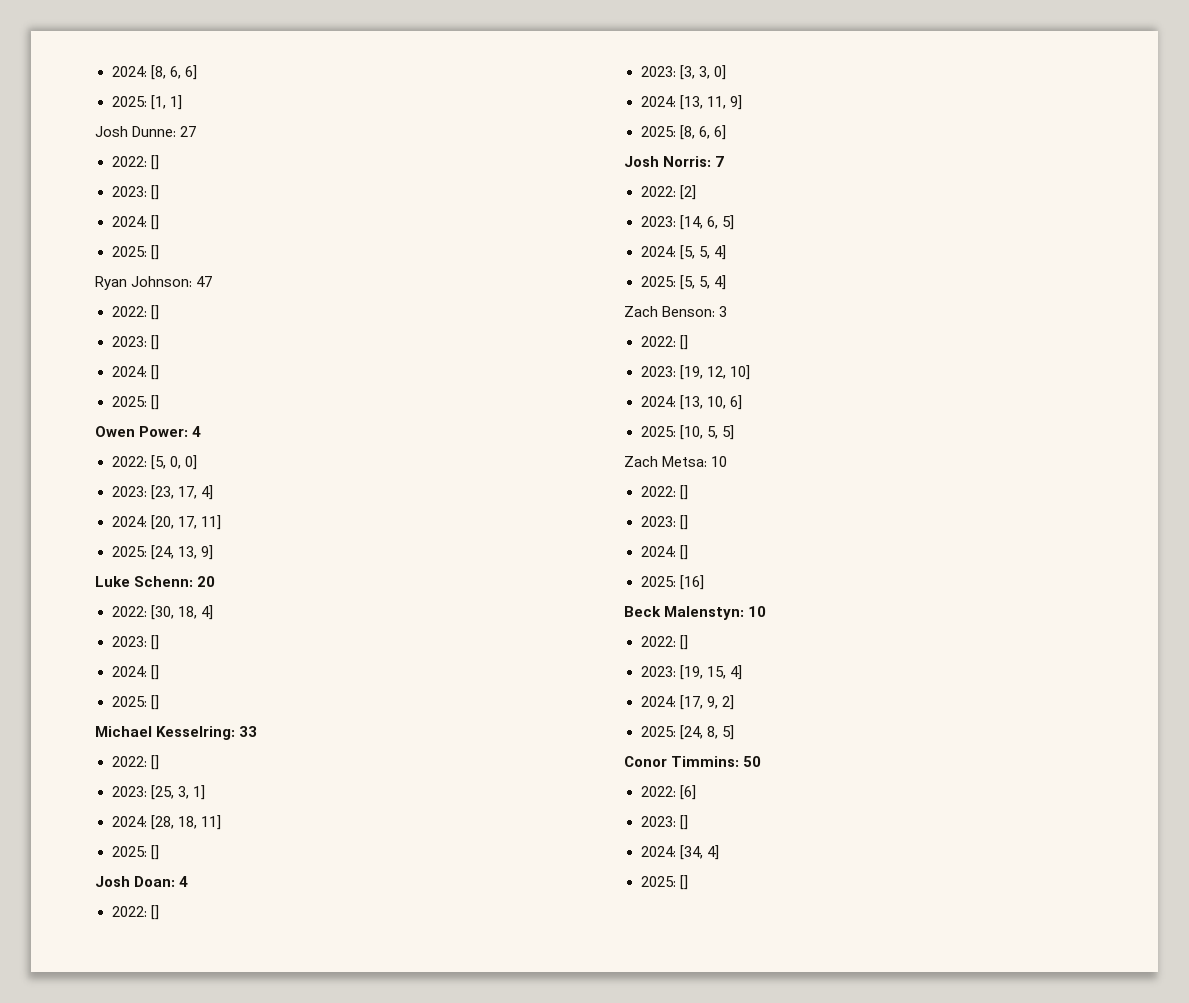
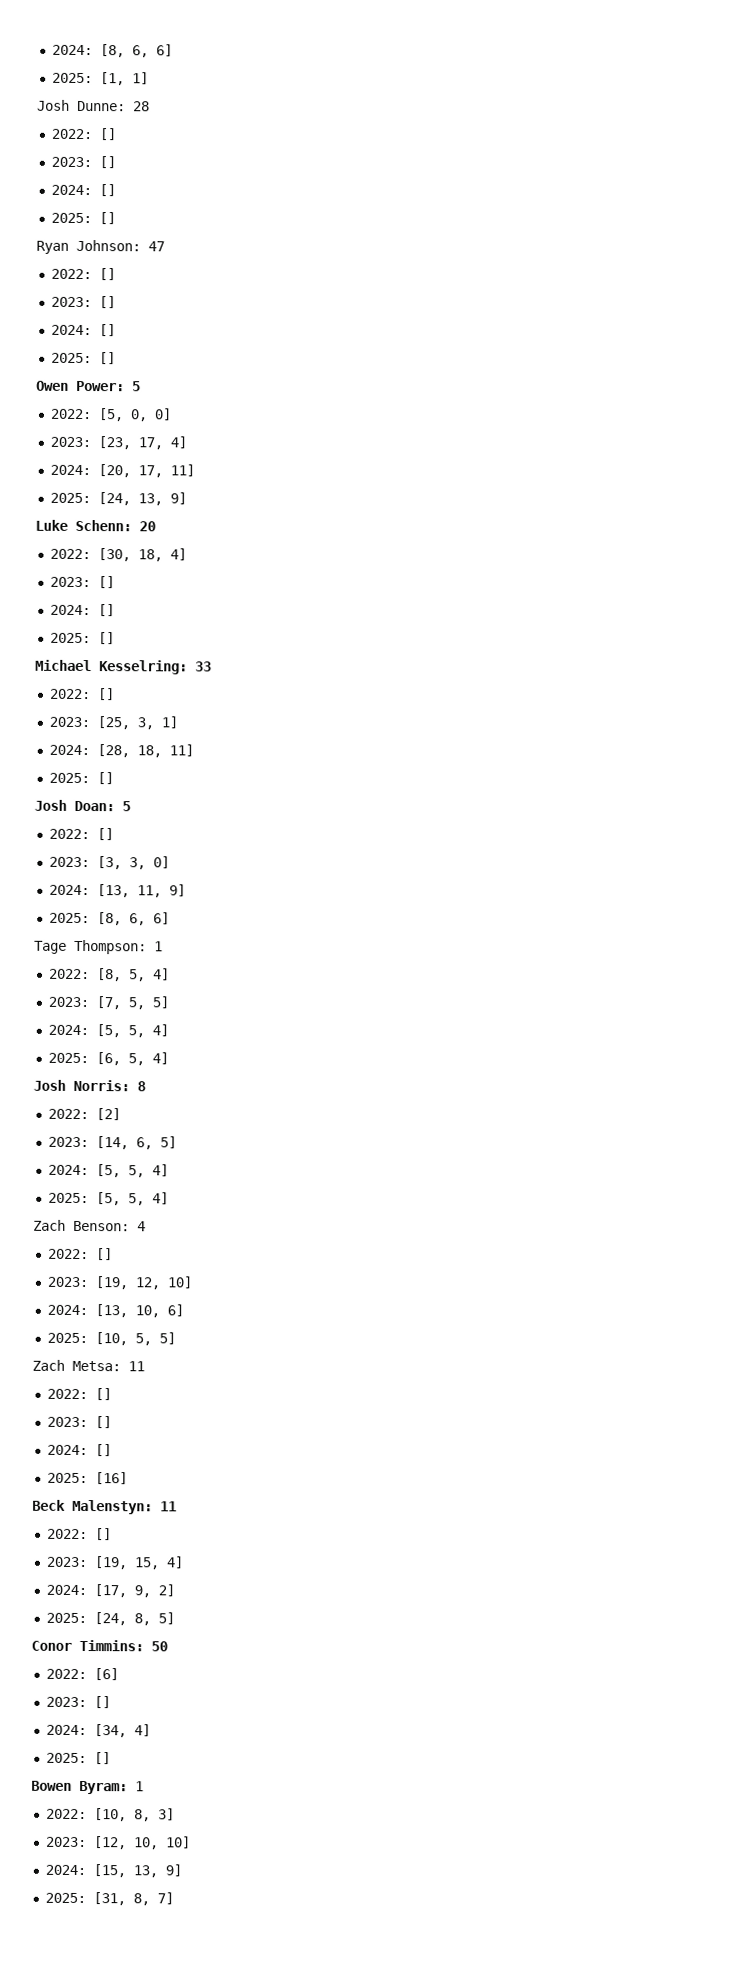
[180,126,197,137] 27 -> [133,101,150,112] 28
[192,426,202,437] 4 -> [132,381,141,392] 5
[179,876,189,887] 4 -> [122,801,131,812] 5
(726, 132) none -> [34,939,163,955] [48,968,170,982] [47,996,169,1010] [47,1024,169,1038] [47,1052,169,1066] // Tage Thompson: 1 // 2022: [8, 5, 4] // 2023: [7, 5, 5] // 2024: [5, 5, 4] // 2025: [6, 5, 4]
[715,156,725,167] 7 -> [137,1081,146,1092] 8
[719,306,728,317] 3 -> [137,1221,146,1232] 4
[711,456,728,467] 10 -> [128,1361,145,1372] 11
[748,606,767,617] 10 -> [160,1501,177,1512] 11
(688, 882) none -> [31,1780,144,1795] [45,1808,175,1822] [44,1836,191,1850] [44,1864,182,1878] [44,1892,174,1906] // Bowen Byram: 1 // 2022: [10, 8, 3] // 2023: [12, 10, 10] // 2024: [15, 13, 9] // 2025: [31, 8, 7]

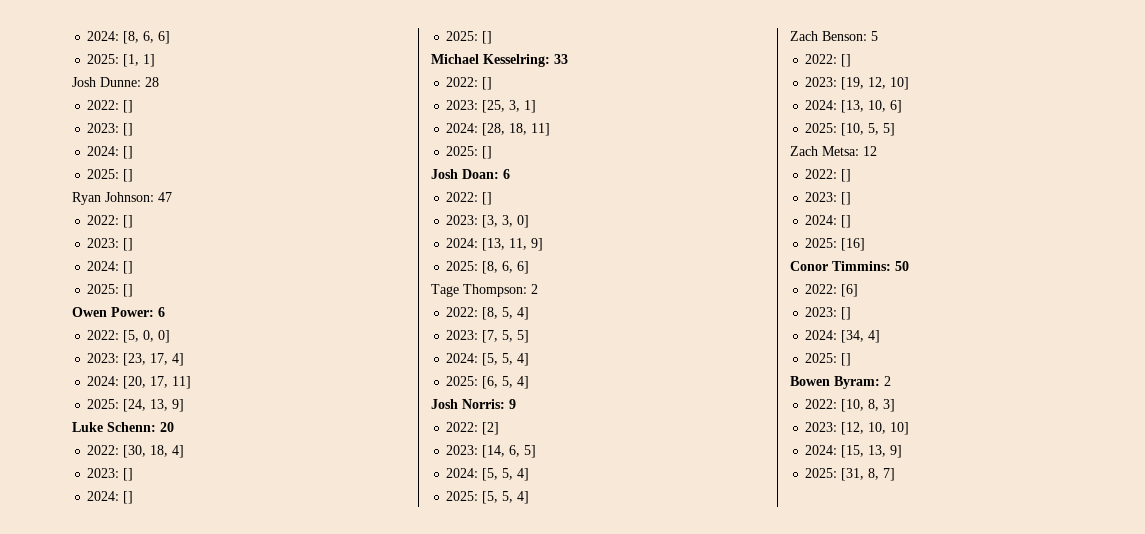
[132,381,141,392] 5 -> [158,307,165,317] 6
[122,801,131,812] 5 -> [503,169,510,179] 6
[154,941,163,952] 1 -> [531,284,538,294] 2
[137,1081,146,1092] 8 -> [509,399,516,409] 9
[137,1221,146,1232] 4 -> [871,31,878,41] 5
[128,1361,145,1372] 11 -> [863,146,877,156] 12
[32,1499,177,1515] [46,1528,112,1541] [45,1556,183,1570] [45,1584,175,1598] [45,1612,175,1626] // Beck Malenstyn: 11 // 2022: [] // 2023: [19, 15, 4] // 2024: [17, 9, 2] // 2025: [24, 8, 5] -> (866, 244) none
[135,1781,144,1792] 1 -> [884,376,891,386] 2

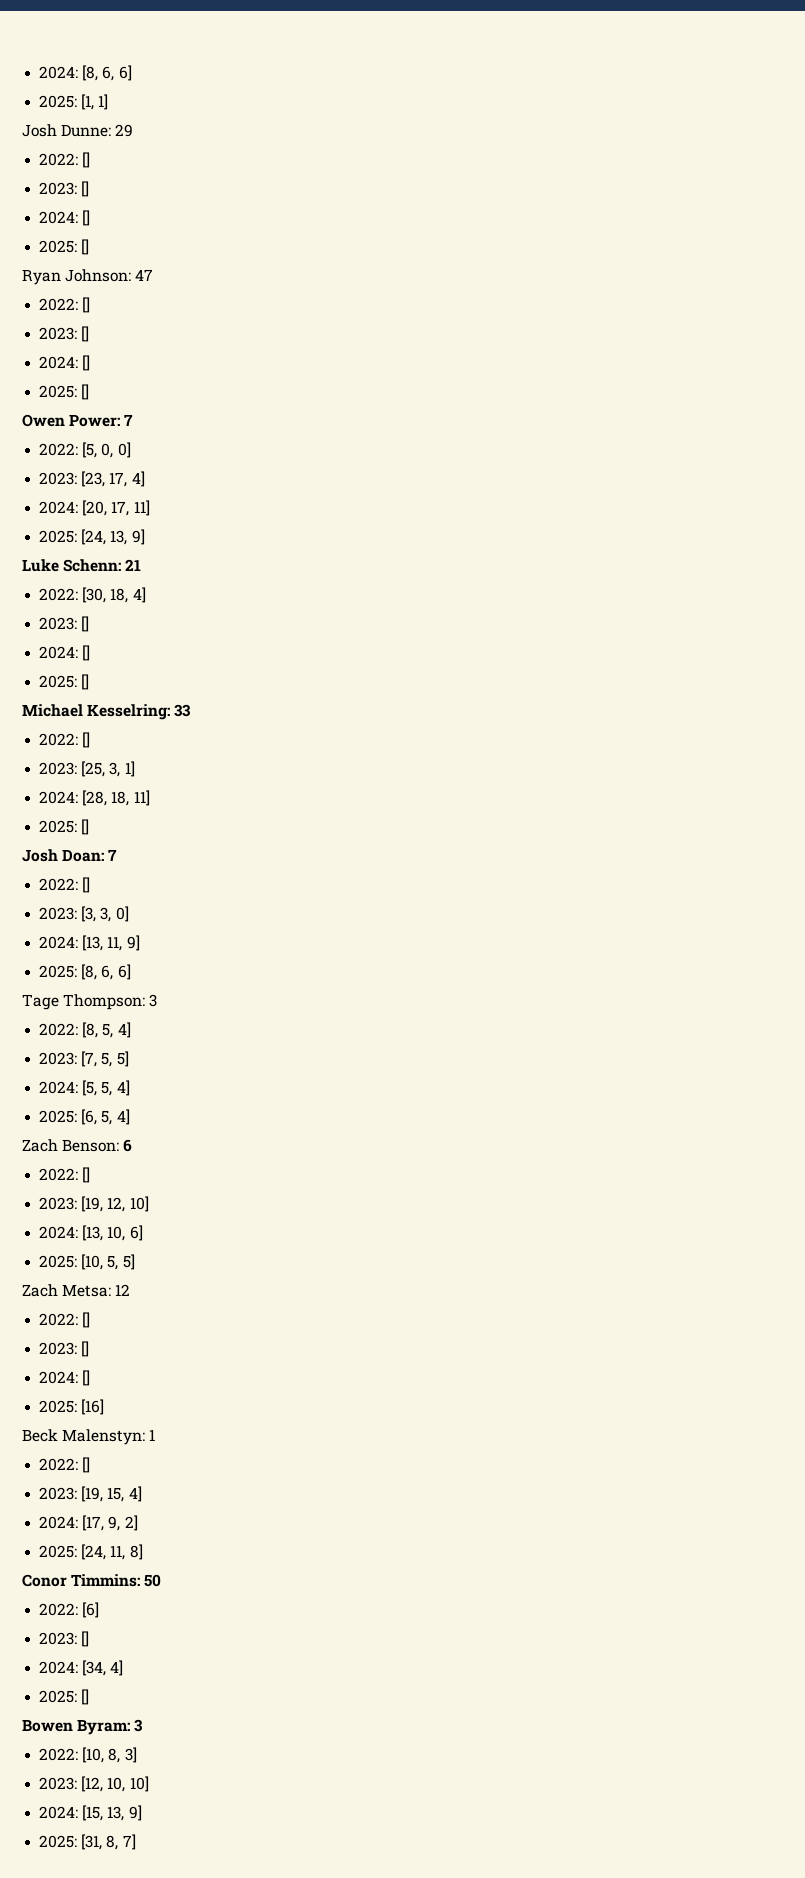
[145,77,159,87] 28 -> [115,124,134,137] 29
[158,307,165,317] 6 -> [124,414,134,426] 7
[160,422,174,432] 20 -> [125,559,142,571] 21
[503,169,510,179] 6 -> [108,849,118,861] 7
[531,284,538,294] 2 -> [149,994,158,1007] 3
[431,399,516,409] [446,422,500,435] [446,445,537,458] [446,468,530,481] [446,491,530,504] // Josh Norris: 9 // 2022: [2] // 2023: [14, 6, 5] // 2024: [5, 5, 4] // 2025: [5, 5, 4] -> (130, 1117) none
[871,31,878,41] 5 -> [123,1139,133,1152] 6
(866, 244) none -> [22,1429,156,1445] [39,1457,91,1473] [39,1486,142,1502] [39,1515,138,1531] [39,1544,143,1560] // Beck Malenstyn: 1 // 2022: [] // 2023: [19, 15, 4] // 2024: [17, 9, 2] // 2025: [24, 11, 8]
[884,376,891,386] 2 -> [134,1719,144,1732] 3

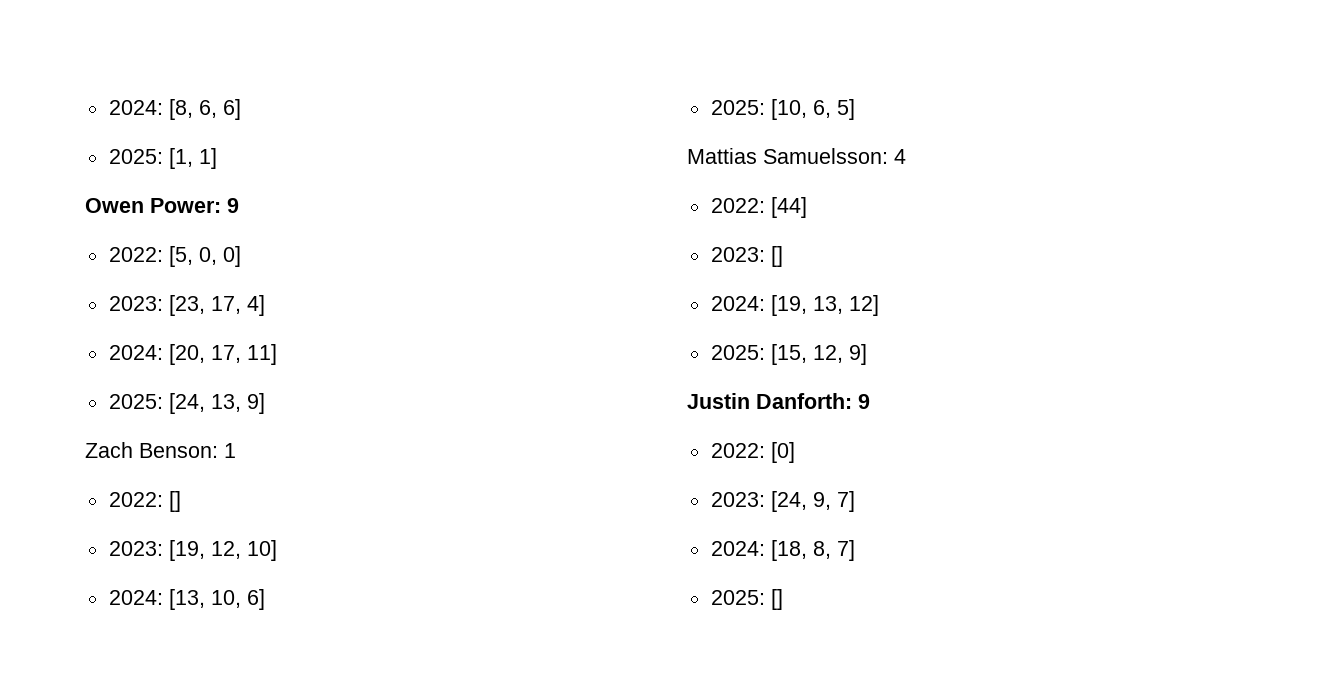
[22,124,134,137] [39,152,91,168] [39,181,90,197] [39,210,91,226] [39,239,90,255] [22,269,154,285] [39,297,91,313] [39,326,90,342] [39,355,91,371] [39,384,90,400] // Josh Dunne: 29 // 2022: [] // 2023: [] // 2024: [] // 2025: [] // Ryan Johnson: 47 // 2022: [] // 2023: [] // 2024: [] // 2025: [] -> (217, 158) none
[124,414,134,426] 7 -> [227,198,239,213] 9
[22,559,142,572] [39,587,146,603] [39,616,90,632] [39,645,91,661] [39,674,90,690] [22,704,192,720] [39,732,91,748] [39,761,135,777] [39,790,150,806] [39,819,90,835] [22,849,118,862] [39,877,91,893] [39,906,129,922] [39,935,140,951] [39,964,131,980] [22,994,158,1010] [39,1022,131,1038] [39,1051,129,1067] [39,1080,130,1096] [39,1109,130,1125] // Luke Schenn: 21 // 2022: [30, 18, 4] // 2023: [] // 2024: [] // 2025: [] // Michael Kesselring: 33 // 2022: [] // 2023: [25, 3, 1] // 2024: [28, 18, 11] // 2025: [] // Josh Doan: 7 // 2022: [] // 2023: [3, 3, 0] // 2024: [13, 11, 9] // 2025: [8, 6, 6] // Tage Thompson: 3 // 2022: [8, 5, 4] // 2023: [7, 5, 5] // 2024: [5, 5, 4] // 2025: [6, 5, 4] -> (265, 403) none
[123,1139,133,1152] 6 -> [224,443,236,458] 1
[107,1254,135,1270] [22,1284,131,1297] [39,1312,91,1328] [39,1341,90,1357] [39,1370,91,1386] [39,1399,105,1415] [22,1429,156,1445] [39,1457,91,1473] [39,1486,142,1502] [39,1515,138,1531] [39,1544,143,1560] [22,1574,162,1587] [39,1602,100,1618] [39,1631,90,1647] [39,1660,124,1676] [39,1689,90,1705] [22,1719,144,1735] [39,1747,137,1763] [39,1776,149,1792] [39,1805,142,1821] [39,1834,136,1850] 5, 5] // Zach Metsa: 12 // 2022: [] // 2023: [] // 2024: [] // 2025: [16] // Beck Malenstyn: 1 // 2022: [] // 2023: [19, 15, 4] // 2024: [17, 9, 2] // 2025: [24, 11, 8] // Conor Timmins: 50 // 2022: [6] // 2023: [] // 2024: [34, 4] // 2025: [] // Bowen Byram: 3 // 2022: [10, 8, 3] // 2023: [12, 10, 10] // 2024: [15, 13, 9] // 2025: [31, 8, 7] -> [812,99,855,120] [687,148,906,164] [710,197,807,218] [710,246,783,267] [710,295,879,316] [710,344,867,365] [687,393,870,409] [710,442,795,463] [710,491,855,512] [710,540,855,561] [710,589,783,610] 6, 5] // Mattias Samuelsson: 4 // 2022: [44] // 2023: [] // 2024: [19, 13, 12] // 2025: [15, 12, 9] // Justin Danforth: 9 // 2022: [0] // 2023: [24, 9, 7] // 2024: [18, 8, 7] // 2025: []

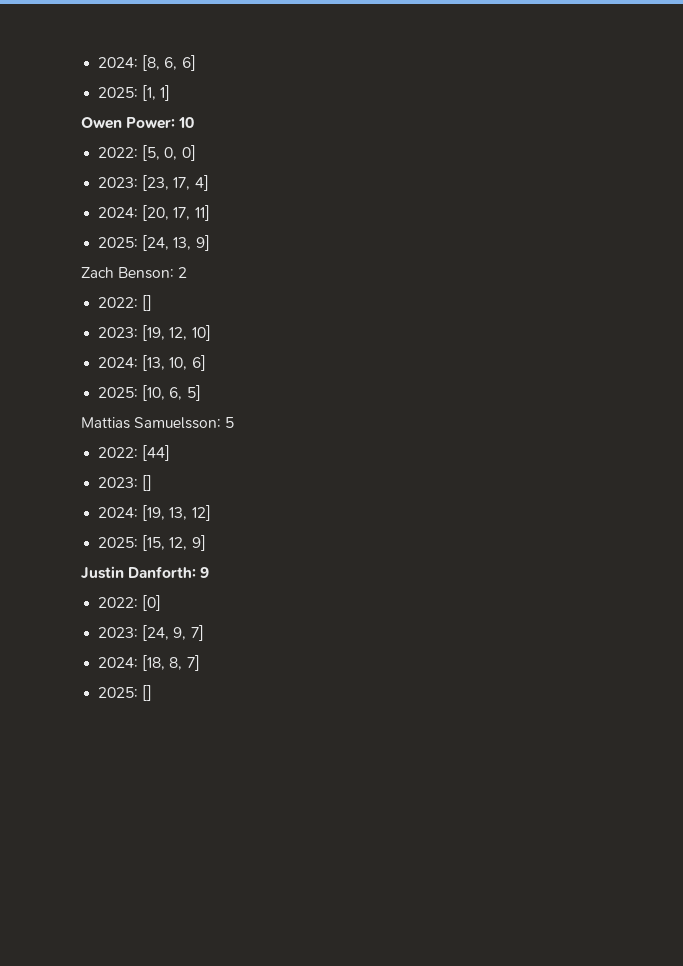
[227,198,239,213] 9 -> [178,117,195,128] 10
[224,443,236,458] 1 -> [178,267,188,278] 2
[894,149,906,164] 4 -> [225,417,235,428] 5

